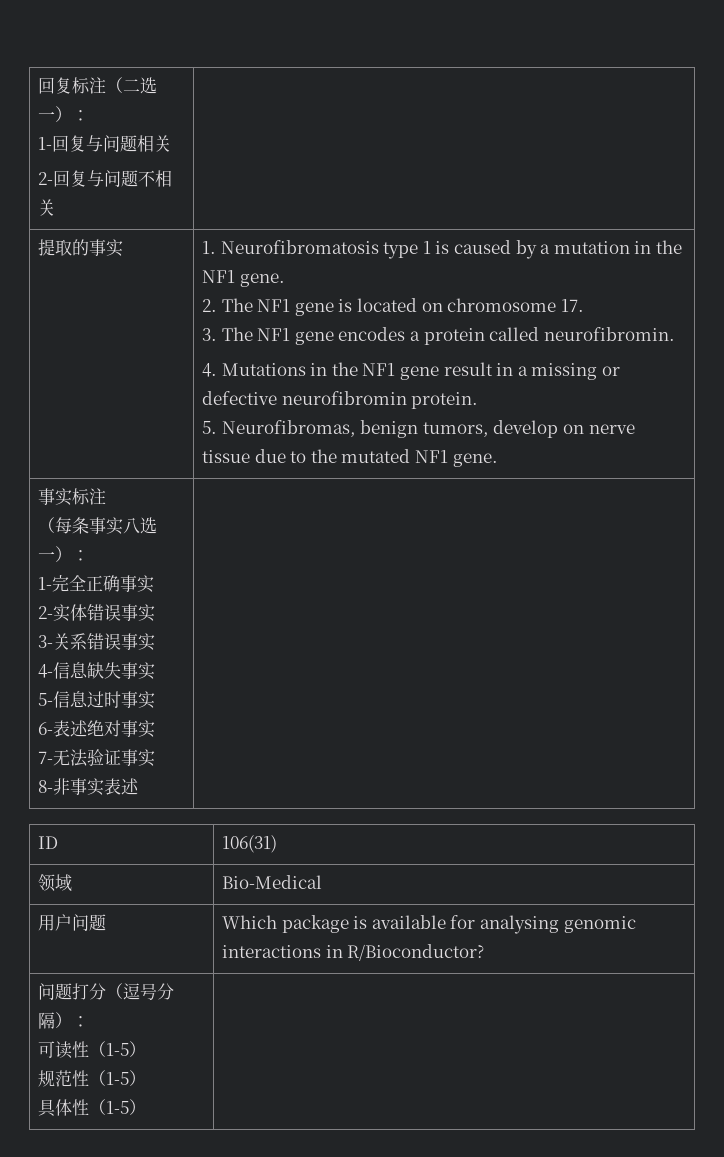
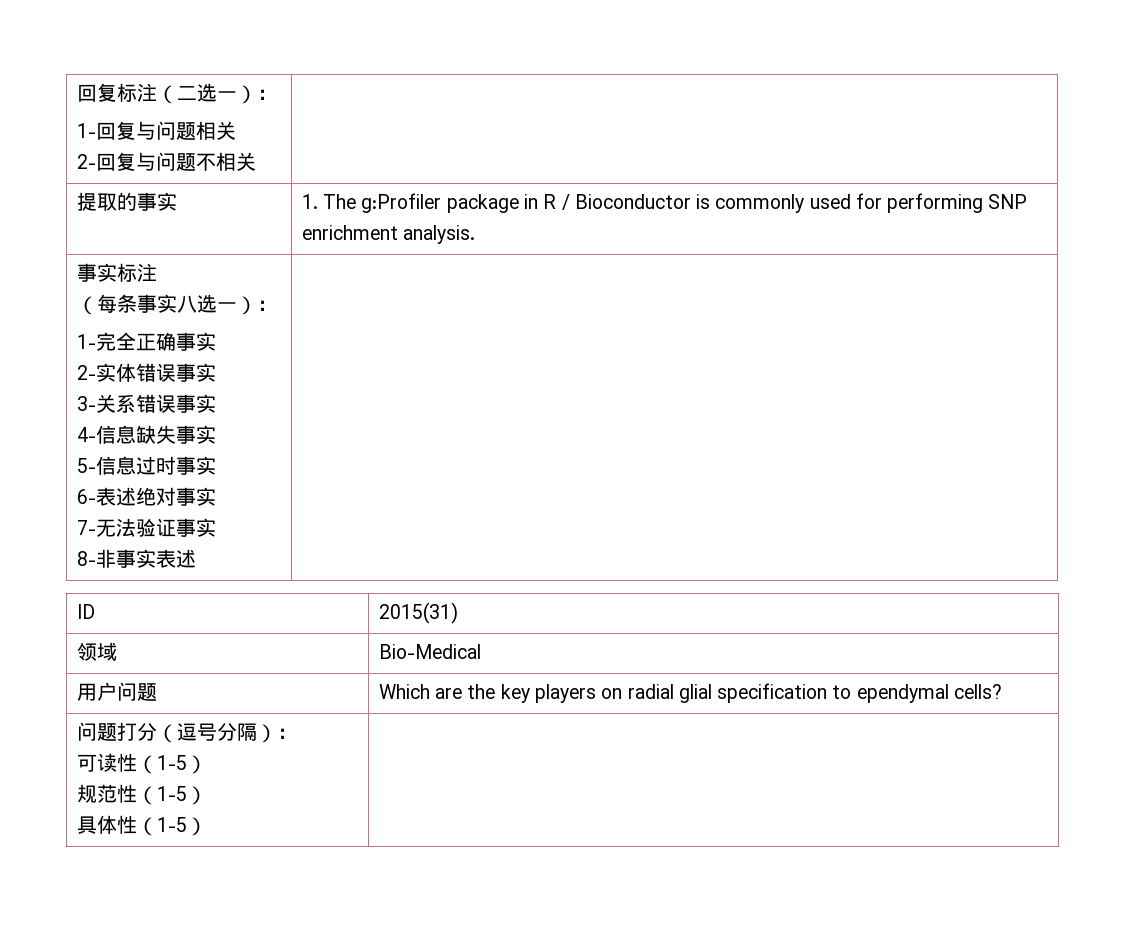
[220,240,683,259] [202,270,285,287] [202,298,584,316] [202,327,675,345] [202,362,621,380] [202,391,479,409] [202,420,635,438] [202,449,498,467] Neurofibromatosis type 1 is caused by a mutation in the NF1 gene. // 2. The NF1 gene is located on chromosome 17. // 3. The NF1 gene encodes a protein called neurofibromin. // 4. Mutations in the NF1 gene result in a missing or defective neurofibromin protein. // 5. Neurofibromas, benign tumors, develop on nerve tissue due to the mutated NF1 gene. -> [323,193,1028,213] [301,225,476,244] The g:Profiler package in R / Bioconductor is commonly used for performing SNP enrichment analysis.
[222,835,278,853] 106(31) -> [378,602,458,624] 2015(31)
[281,915,636,934] [222,944,485,961] package is available for analysing genomic interactions in R/Bioconductor? -> [435,683,1002,703] are the key players on radial glial specification to ependymal cells?

